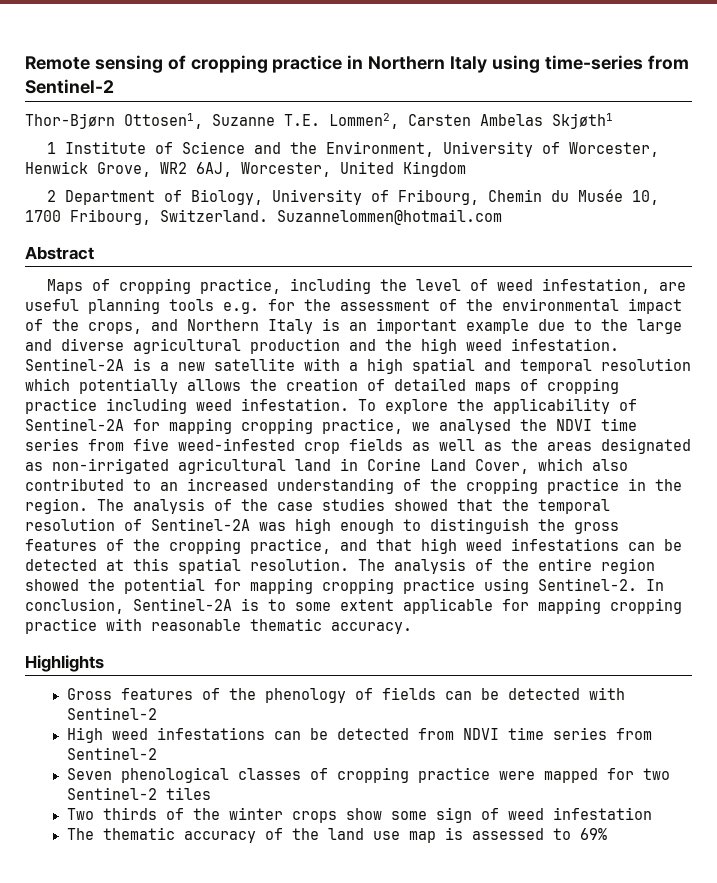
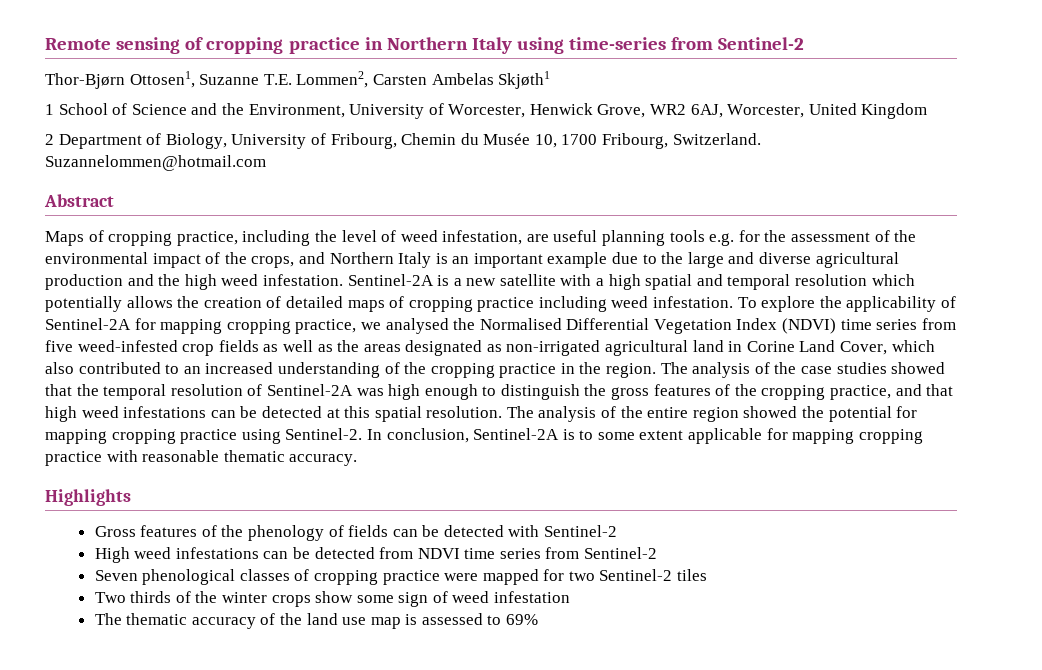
[64,141,146,154] Institute -> [58,103,108,115] School
[556,419,592,431] NDVI -> [479,318,837,334] Normalised Differential Vegetation Index (NDVI)

